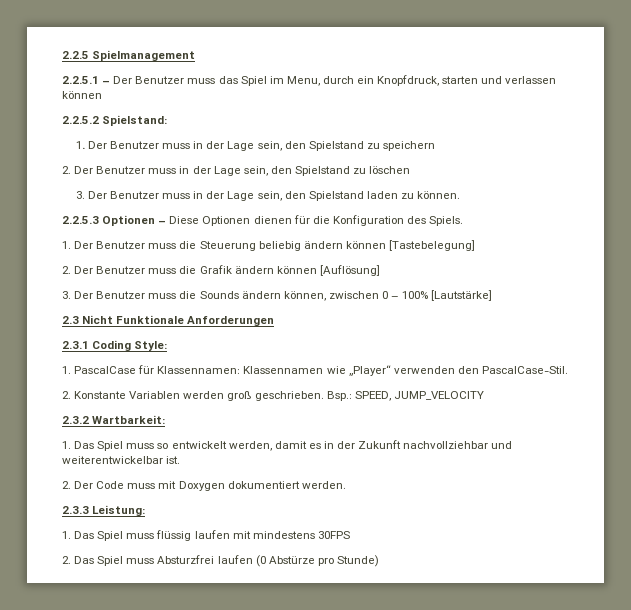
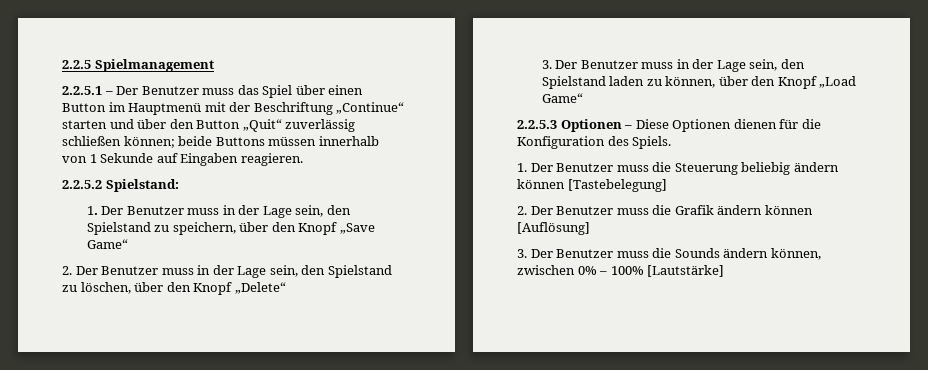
[269,75,557,86] [62,91,102,99] im Menu, durch ein Knopfdruck, starten und verlassen können -> [295,85,364,95] [62,102,405,115] [62,119,356,132] [62,136,379,148] [62,153,303,166] über einen Button im Hauptmenü mit der Beschriftung „Continue“ starten und über den Button „Quit“ zuverlässig schließen können; beide Buttons müssen innerhalb von 1 Sekunde auf Eingaben reagieren.
[382,141,435,151] speichern -> [172,222,375,235] [86,239,128,249] speichern, über den Knopf „Save Game“
[369,166,411,174] löschen -> [80,282,286,295] löschen, über den Knopf „Delete“
[417,191,461,199] können. -> [665,76,857,89] [541,93,583,103] können, über den Knopf „Load Game“
[381,291,388,299] 0 -> [577,266,597,275] 0%
[62,315,275,326] [62,340,168,351] [62,365,568,376] [62,391,484,401] [62,415,166,424] [62,440,513,451] [62,456,181,464] [62,481,346,491] [62,505,146,516] [62,530,350,541] [62,555,379,567] // 2.3 Nicht Funktionale Anforderungen // 2.3.1 Coding Style: // 1. PascalCase für Klassennamen: Klassennamen wie „Player“ verwenden den PascalCase-Stil. // 2. Konstante Variablen werden groß geschrieben. Bsp.: SPEED, JUMP_VELOCITY // 2.3.2 Wartbarkeit: // 1. Das Spiel muss so entwickelt werden, damit es in der Zukunft nachvollziehbar und weiterentwickelbar ist. // 2. Der Code muss mit Doxygen dokumentiert werden. // 2.3.3 Leistung: // 1. Das Spiel muss flüssig laufen mit mindestens 30FPS // 2. Das Spiel muss Absturzfrei laufen (0 Abstürze pro Stunde) -> (725, 271) none

